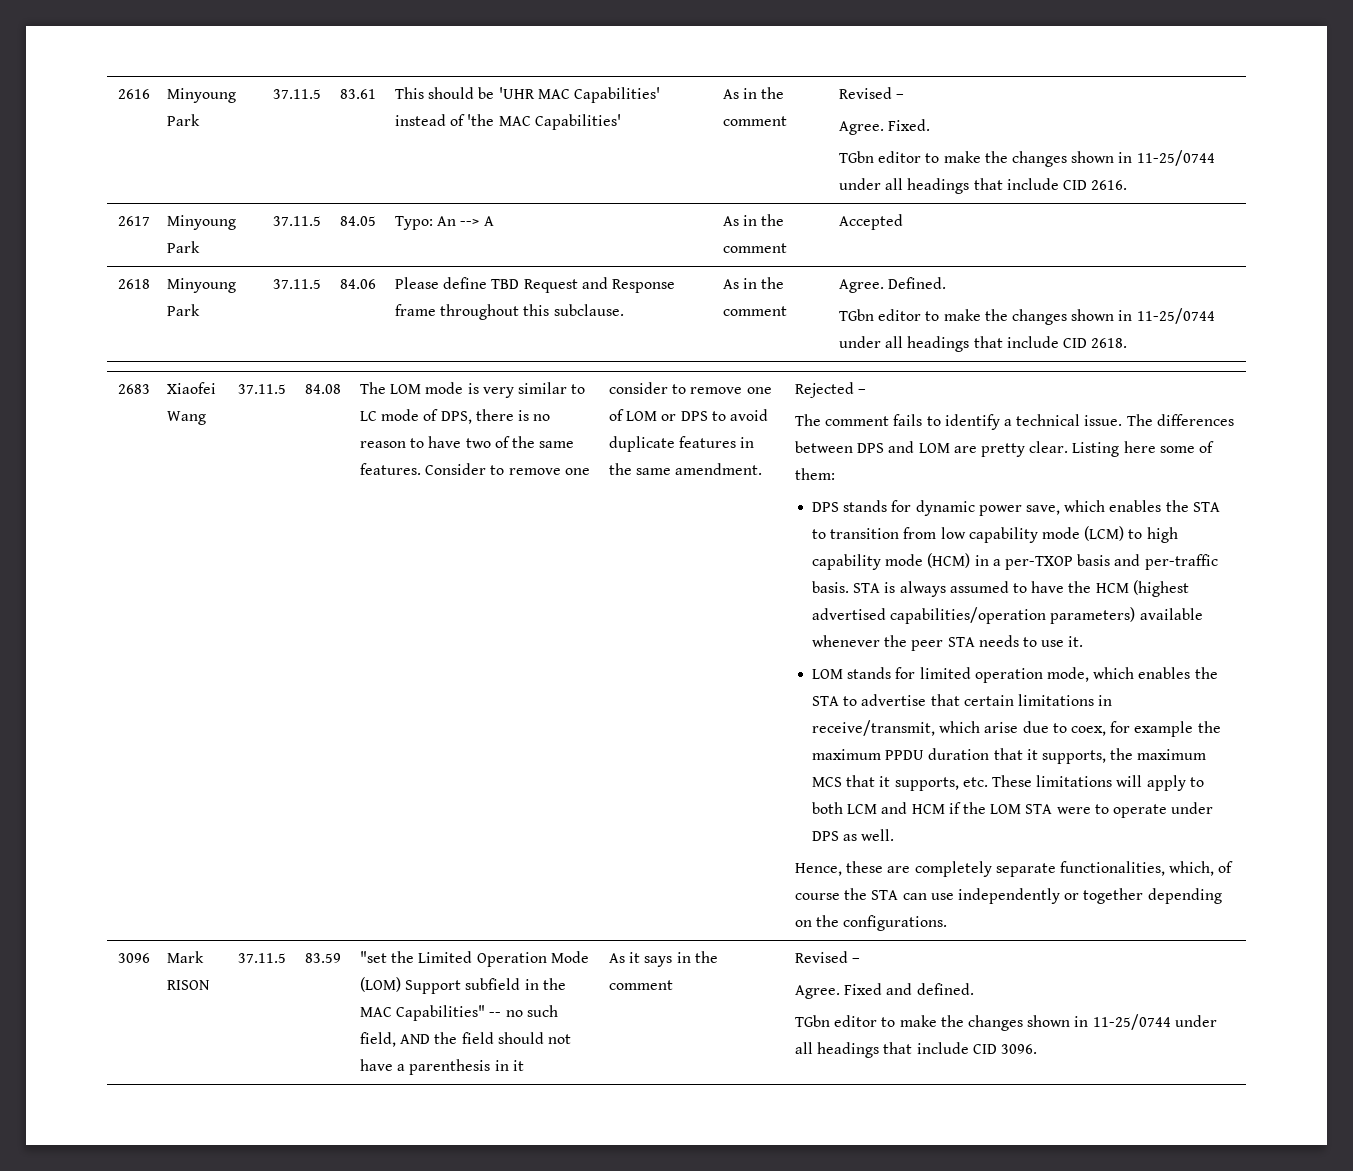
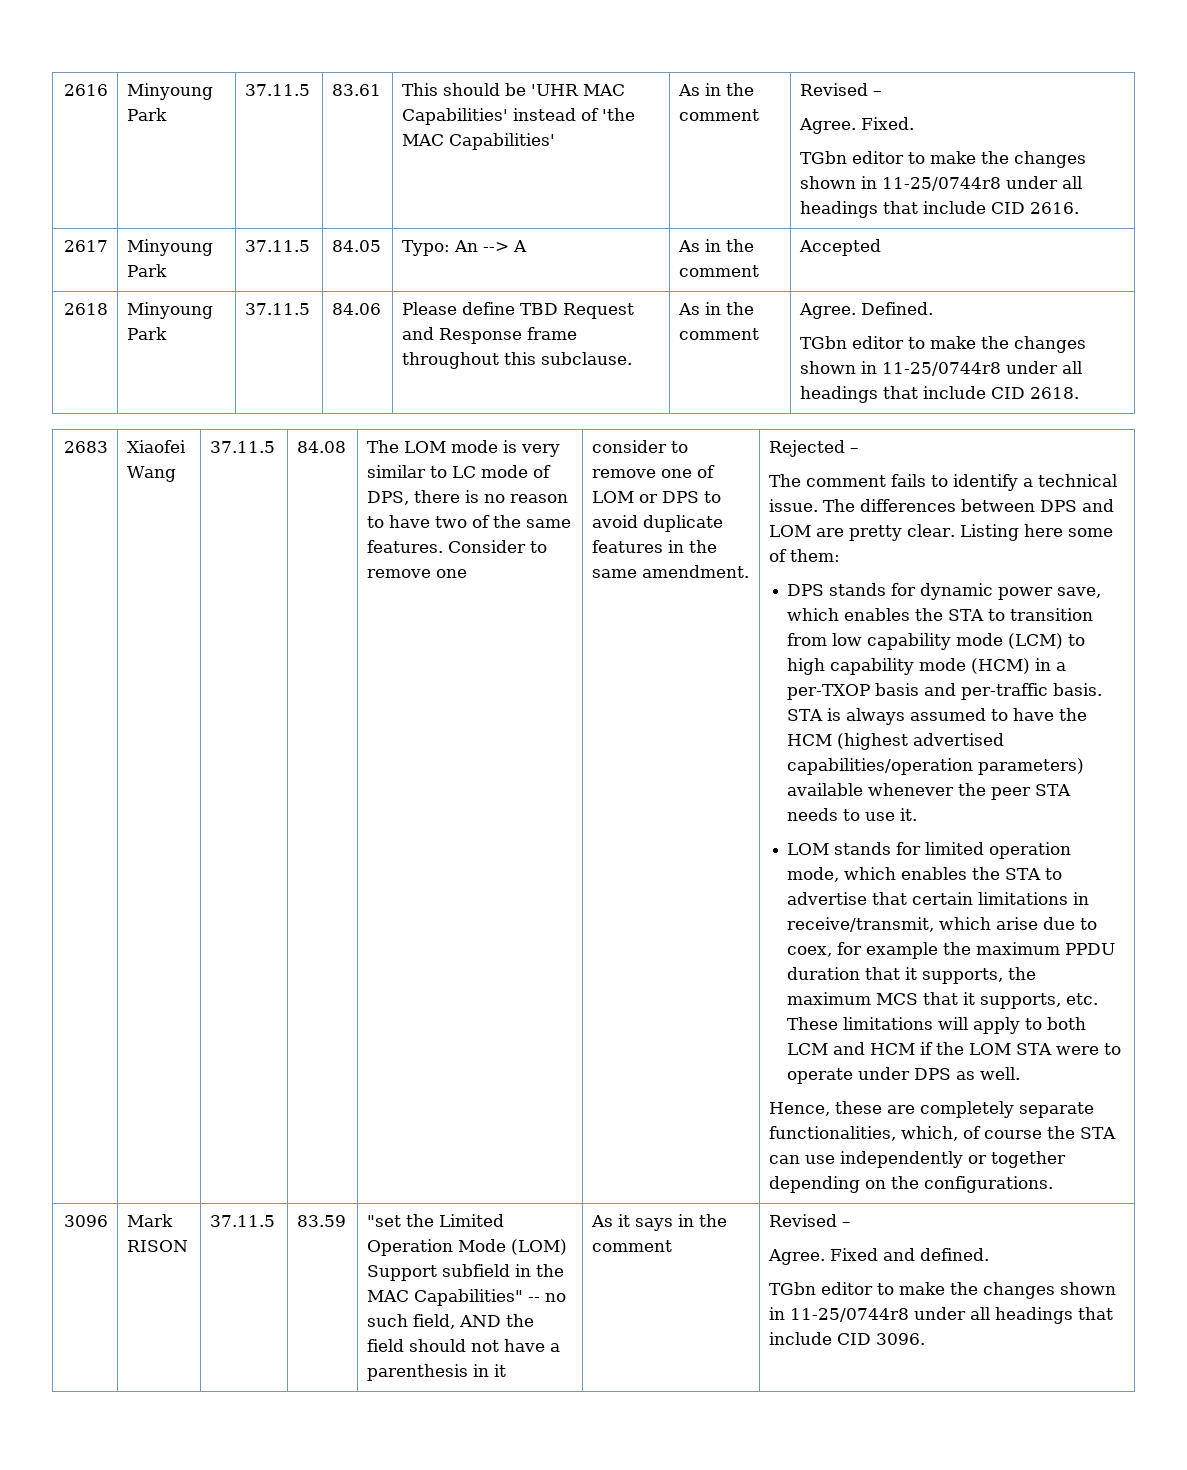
[1136,150,1215,166] 11-25/0744 -> [882,177,1002,191] 11-25/0744r8
[1136,308,1215,324] 11-25/0744 -> [882,362,1002,376] 11-25/0744r8
[1092,1014,1171,1030] 11-25/0744 -> [790,1308,910,1322] 11-25/0744r8

